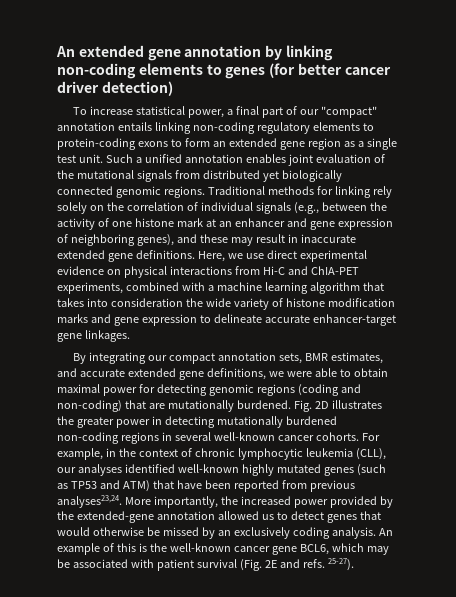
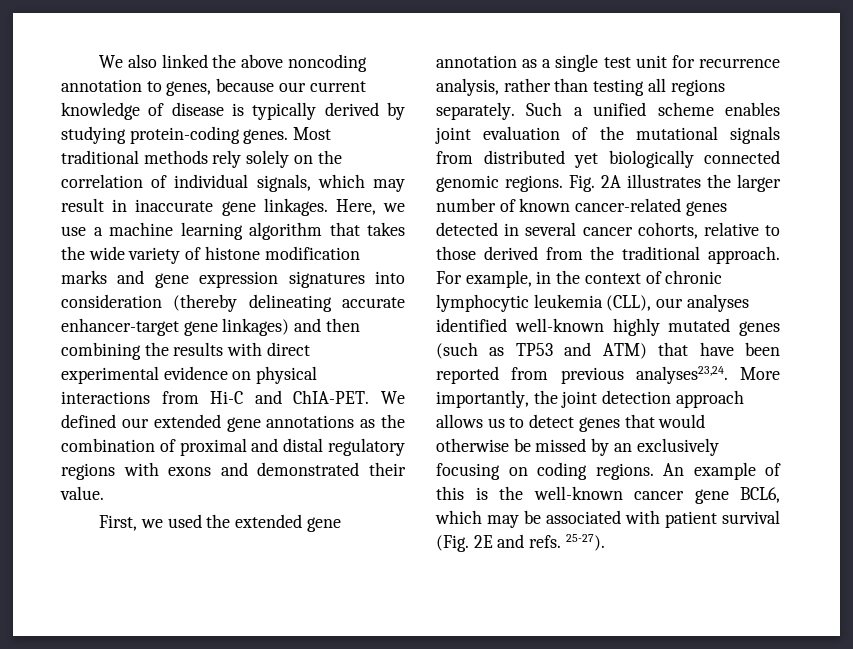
[56,45,333,61] [57,63,391,79] [57,81,173,96] [73,106,377,118] [57,122,374,134] [57,138,397,150] [57,154,103,163] An extended gene annotation by linking non-coding elements to genes (for better cancer driver detection) // To increase statistical power, a final part of our "compact" annotation entails linking non-coding regulatory elements to protein-coding exons to form an extended gene region as a single test unit. -> [99,54,367,72] [61,78,366,96] [61,102,405,120] [61,126,332,144] [61,150,342,168] [61,174,405,192] [61,198,405,216] [61,222,405,240] [61,246,360,264] [61,270,405,288] [61,294,406,312] [61,318,360,336] [61,342,310,360] [61,366,318,384] [61,390,405,404] [61,414,405,432] [61,438,406,456] [61,462,406,480] [60,486,104,500] [99,514,341,532] [436,54,780,72] [436,78,725,96] [436,102,515,120] We also linked the above noncoding annotation to genes, because our current knowledge of disease is typically derived by studying protein-coding genes. Most traditional methods rely solely on the correlation of individual signals, which may result in inaccurate gene linkages. Here, we use a machine learning algorithm that takes the wide variety of histone modification marks and gene expression signatures into consideration (thereby delineating accurate enhancer-target gene linkages) and then combining the results with direct experimental evidence on physical interactions from Hi-C and ChIA-PET. We defined our extended gene annotations as the combination of proximal and distal regulatory regions with exons and demonstrated their value. // First, we used the extended gene annotation as a single test unit for recurrence analysis, rather than testing all regions separately.
[184,154,243,163] annotation -> [657,102,714,116] scheme
[207,186,392,198] [57,202,387,214] [57,218,393,230] [57,234,356,246] [57,250,367,262] [57,266,359,278] [57,282,384,294] [57,298,395,310] [57,314,396,326] [57,330,130,342] [73,352,383,364] [57,368,388,380] [57,384,361,396] [57,400,382,412] [57,416,337,428] [57,432,359,444] Traditional methods for linking rely solely on the correlation of individual signals (e.g., between the activity of one histone mark at an enhancer and gene expression of neighboring genes), and these may result in inaccurate extended gene definitions. Here, we use direct experimental evidence on physical interactions from Hi-C and ChIA-PET experiments, combined with a machine learning algorithm that takes into consideration the wide variety of histone modification marks and gene expression to delineate accurate enhancer-target gene linkages. // By integrating our compact annotation sets, BMR estimates, and accurate extended gene definitions, we were able to obtain maximal power for detecting genomic regions (coding and non-coding) that are mutationally burdened. Fig. 2D illustrates the greater power in detecting mutationally burdened non-coding regions in several well-known cancer cohorts. -> [569,174,781,192] [436,198,727,216] [436,222,780,239] [436,246,780,264] Fig. 2A illustrates the larger number of known cancer-related genes detected in several cancer cohorts, relative to those derived from the traditional approach.
[240,496,393,508] [57,511,259,523] increased power provided by the extended-gene annotation allowed -> [561,390,744,408] [436,414,483,428] joint detection approach allows
[292,527,376,539] coding analysis. -> [436,462,654,480] focusing on coding regions.

